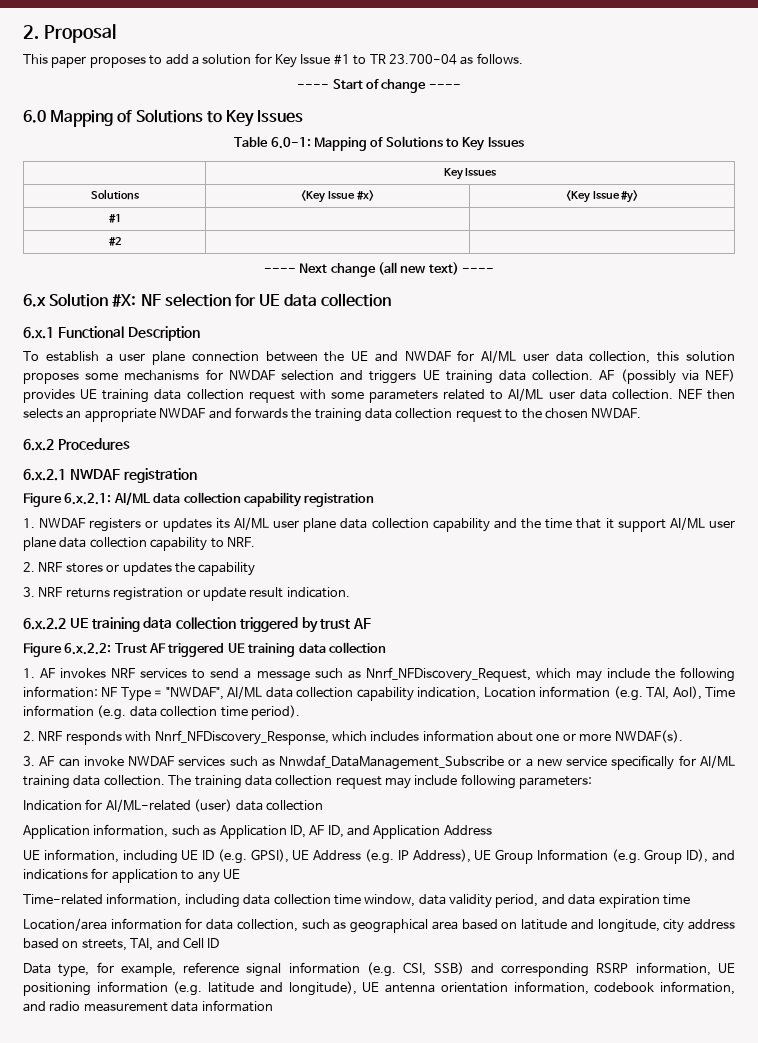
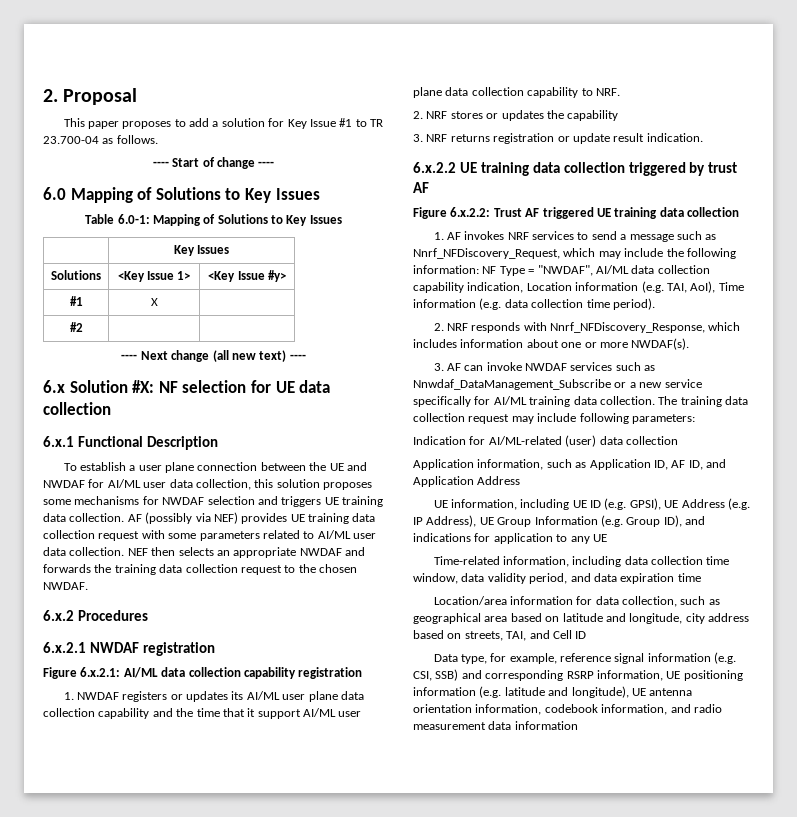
[356,190,374,201] #x> -> [177,271,191,280] 1>
(121, 218) none -> [150,298,158,306] X

